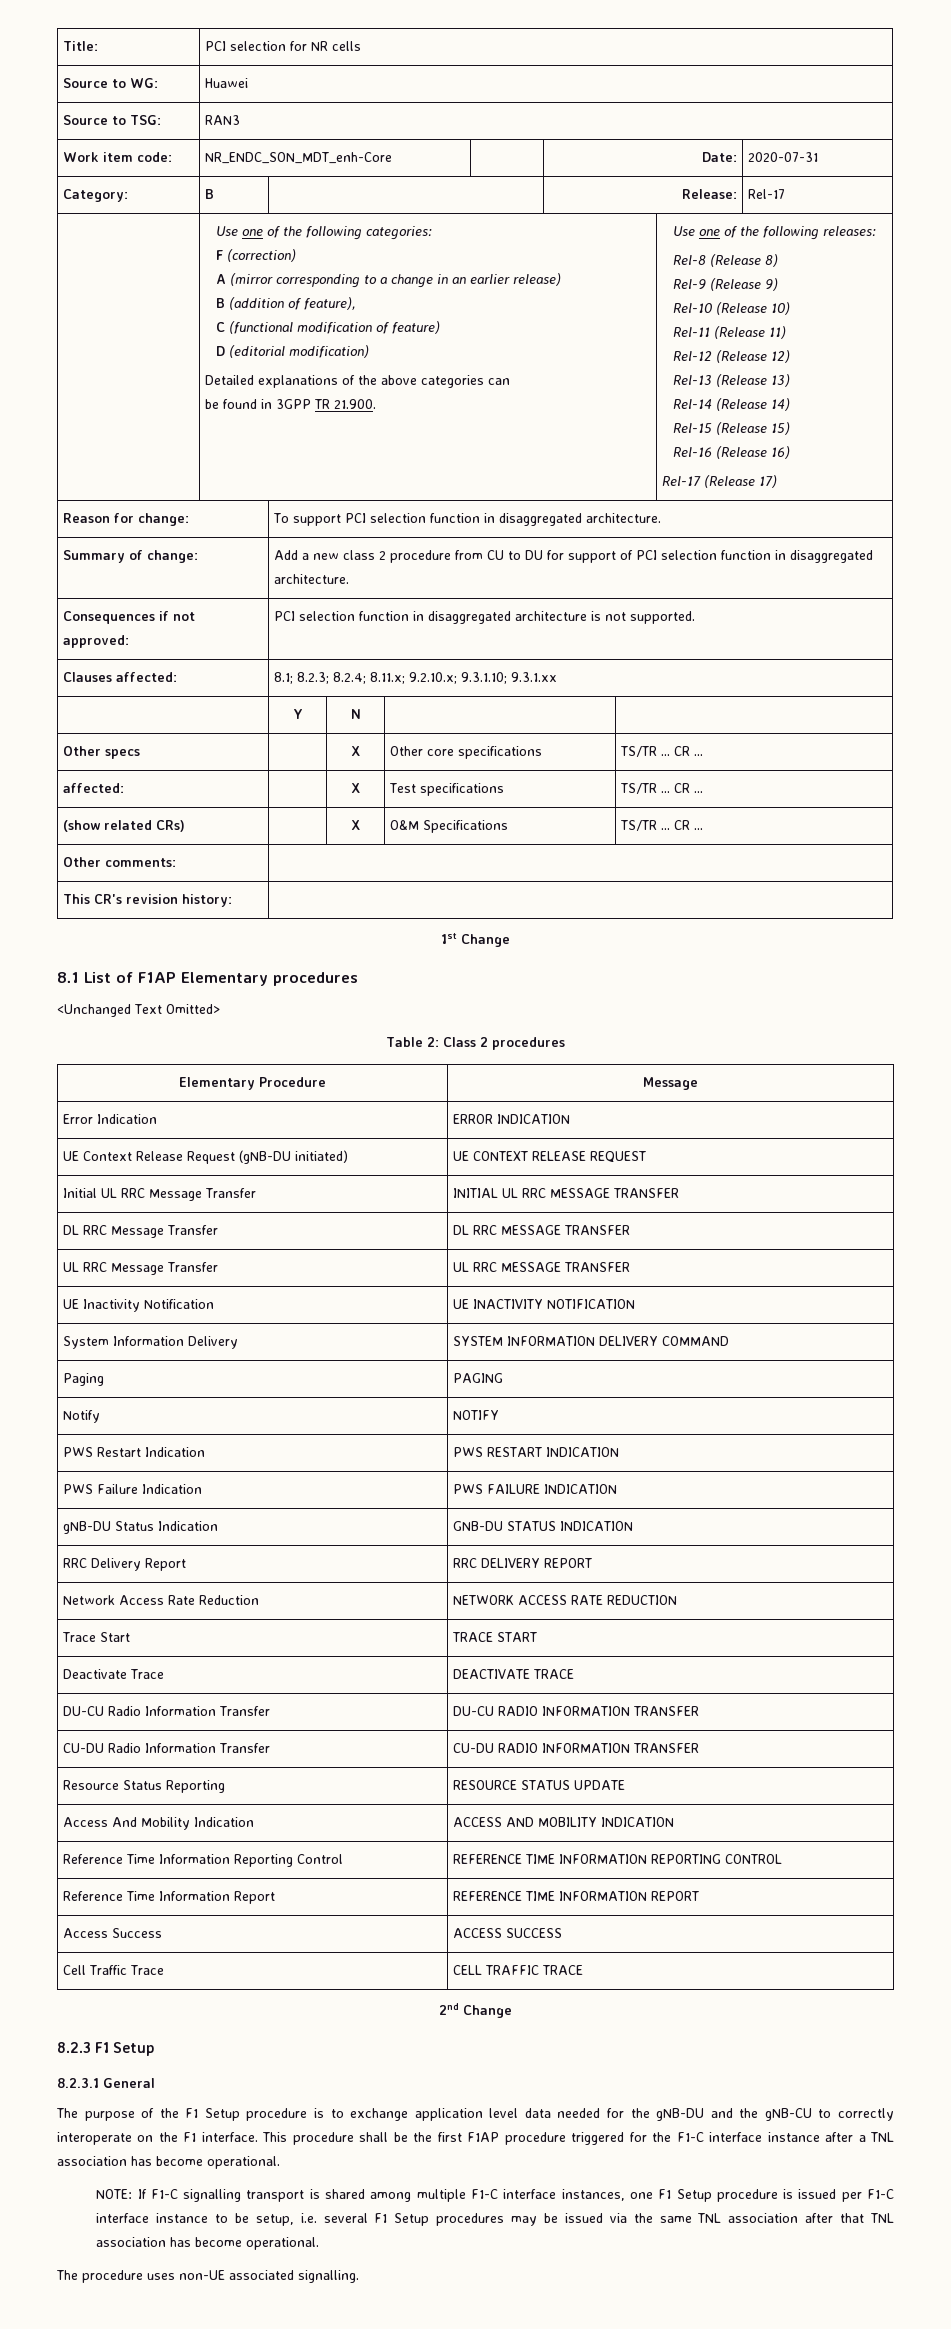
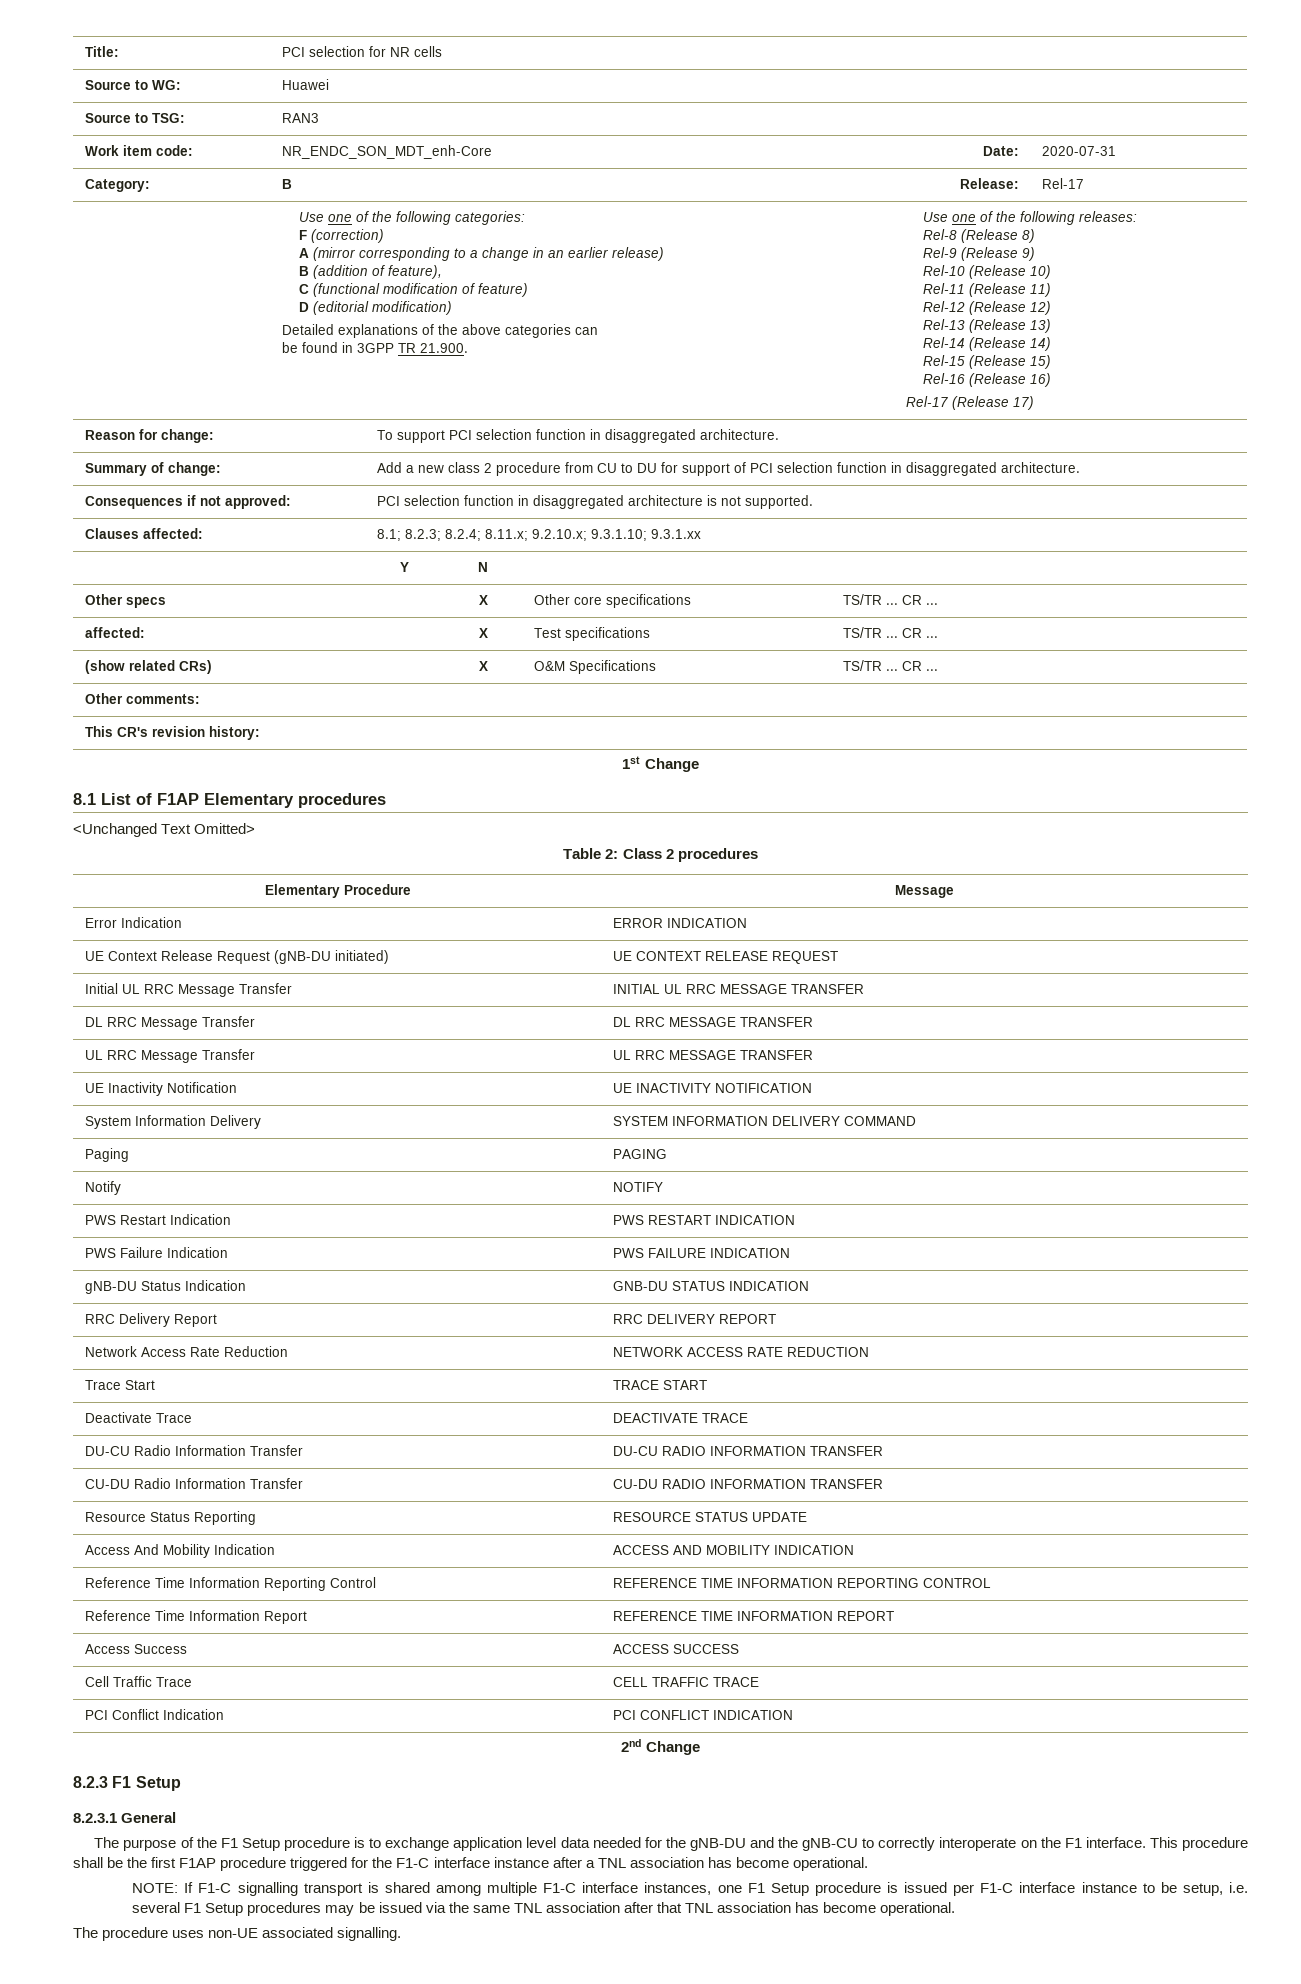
(583, 1970) none -> [84,1709,224,1720] [612,1710,793,1720] // PCI Conflict Indication | PCI CONFLICT INDICATION

